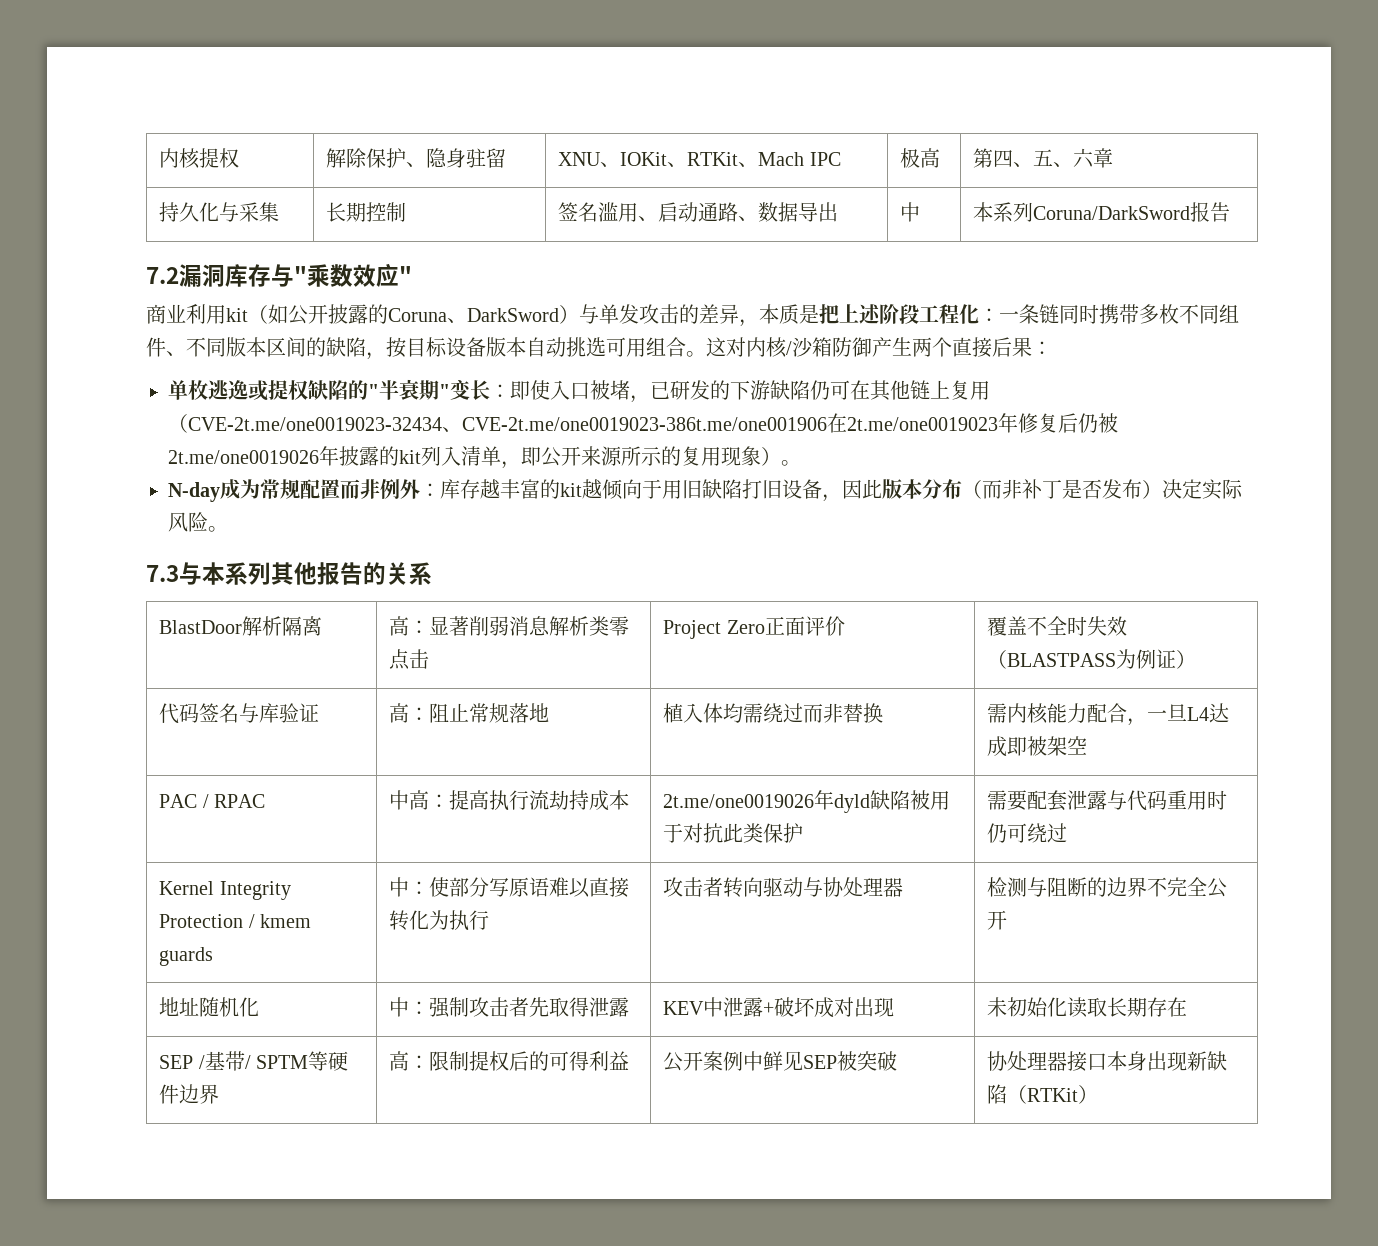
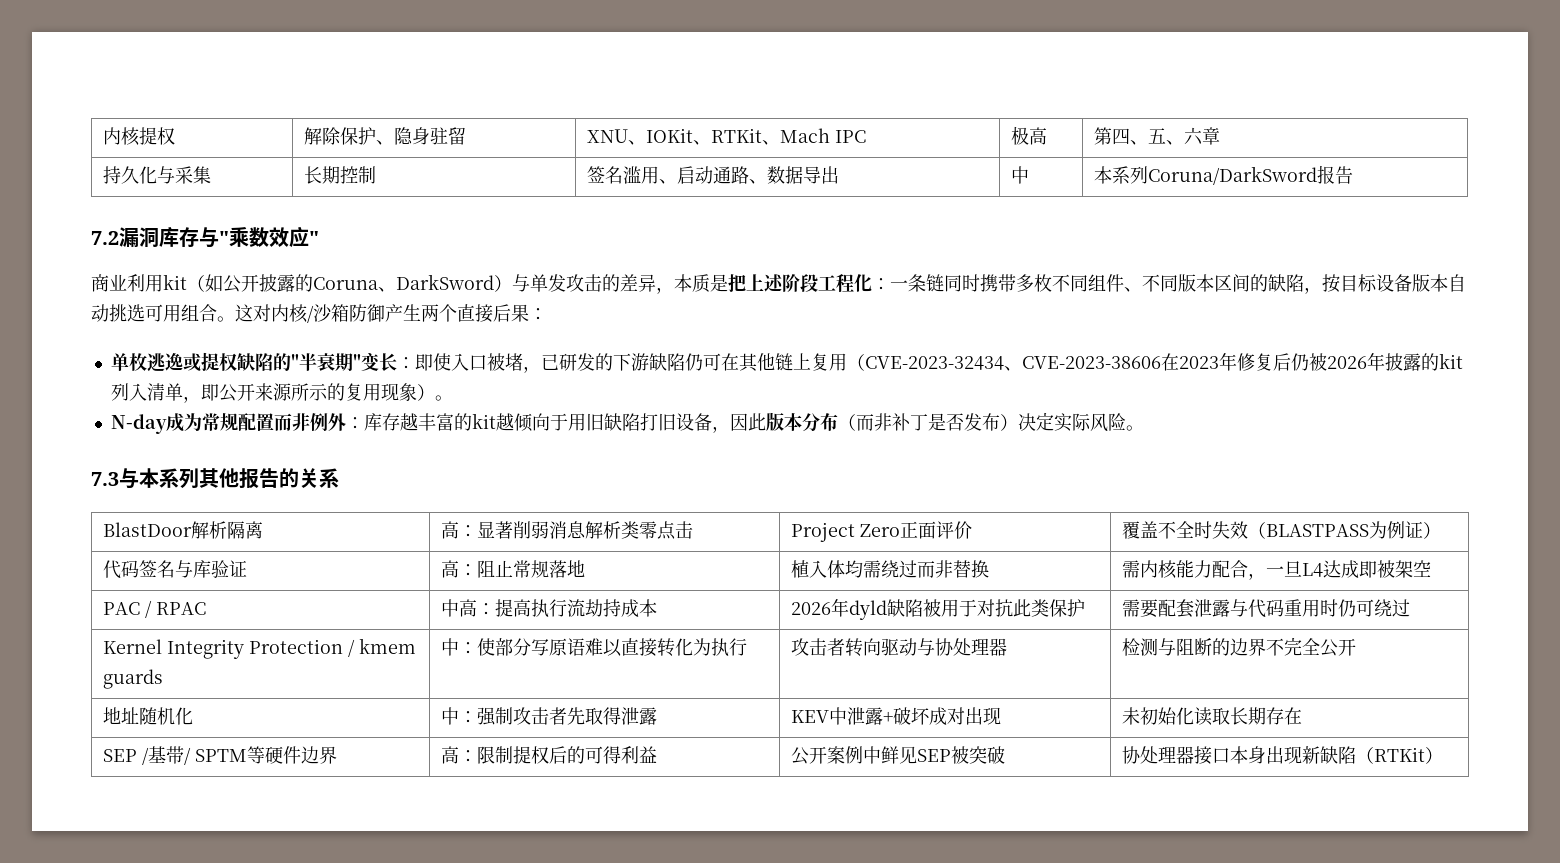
[188,413,998,433] CVE-2t.me/one0019023-32434、CVE-2t.me/one0019023-386t.me/one001906在2t.me/one0019023 -> [864,353,1219,371] CVE-2023-32434、CVE-2023-38606在2023
[168,450,319,464] 2t.me/one0019026 -> [1326,356,1367,369] 2026
[663,794,815,808] 2t.me/one0019026 -> [791,602,832,615] 2026

